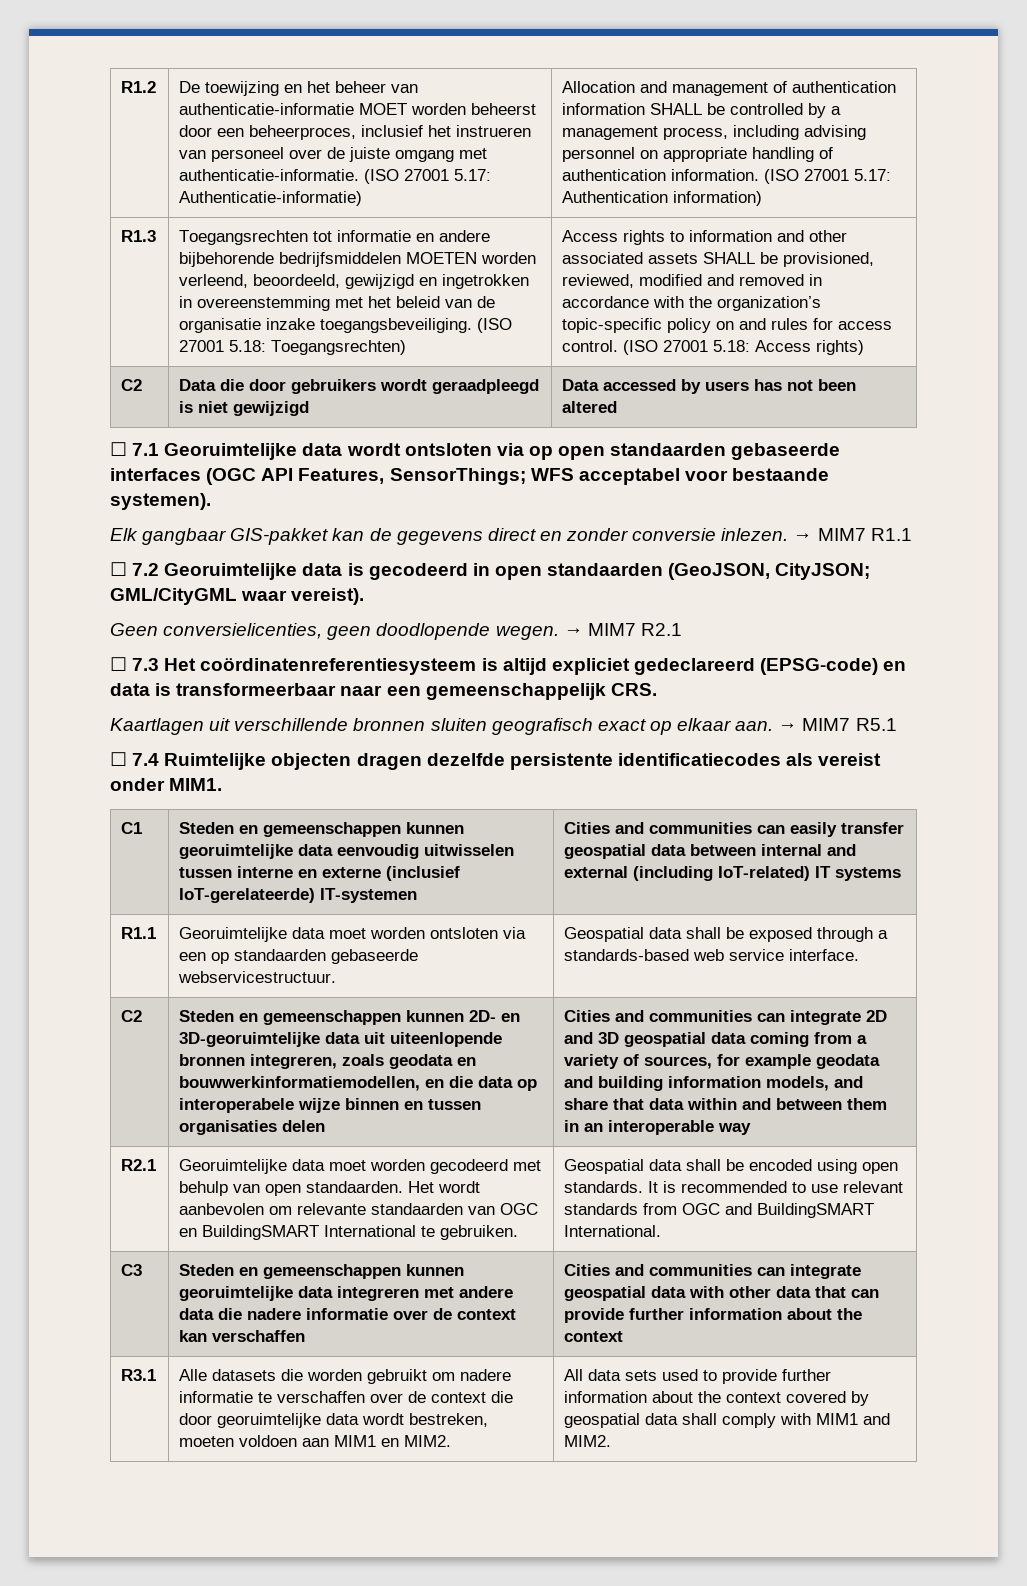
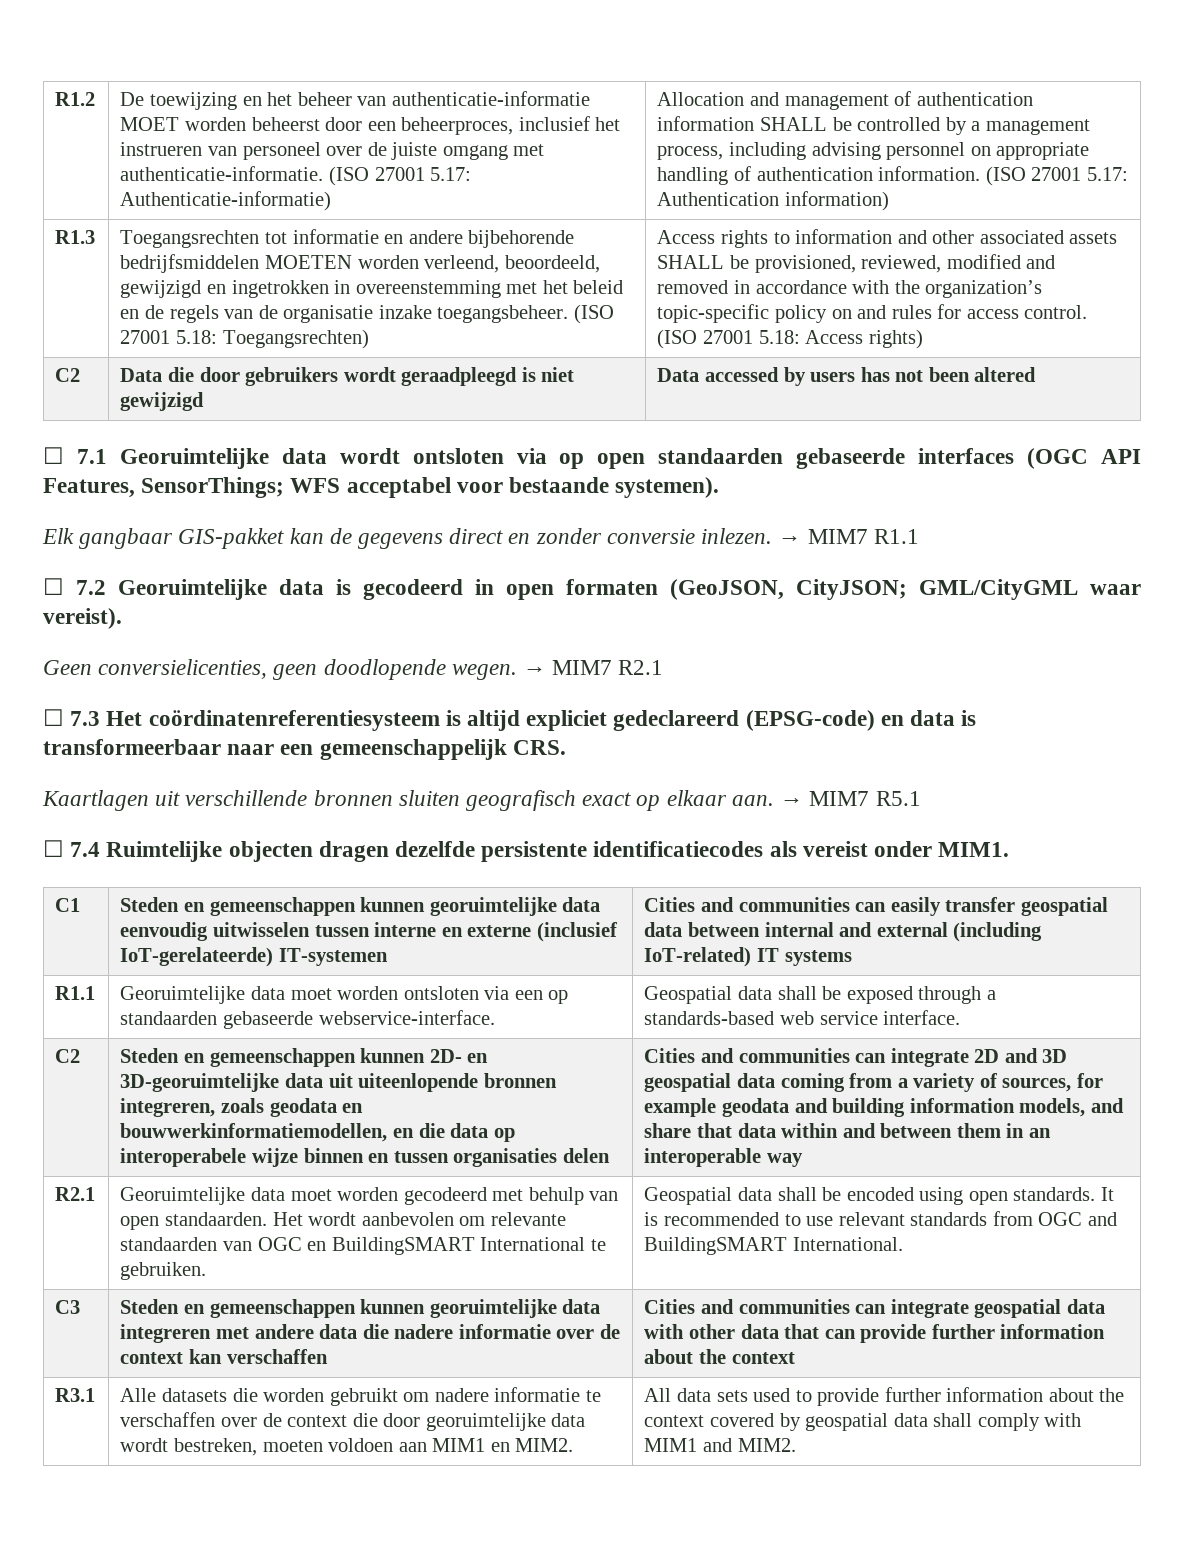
(441, 302) none -> [120,305,219,323] en de regels
[320,318,473,333] toegangsbeveiliging. -> [437,305,569,323] toegangsbeheer.
[547,563,664,576] standaarden -> [566,579,658,595] formaten
[178,971,337,983] webservicestructuur. -> [318,1010,495,1025] webservice-interface.

